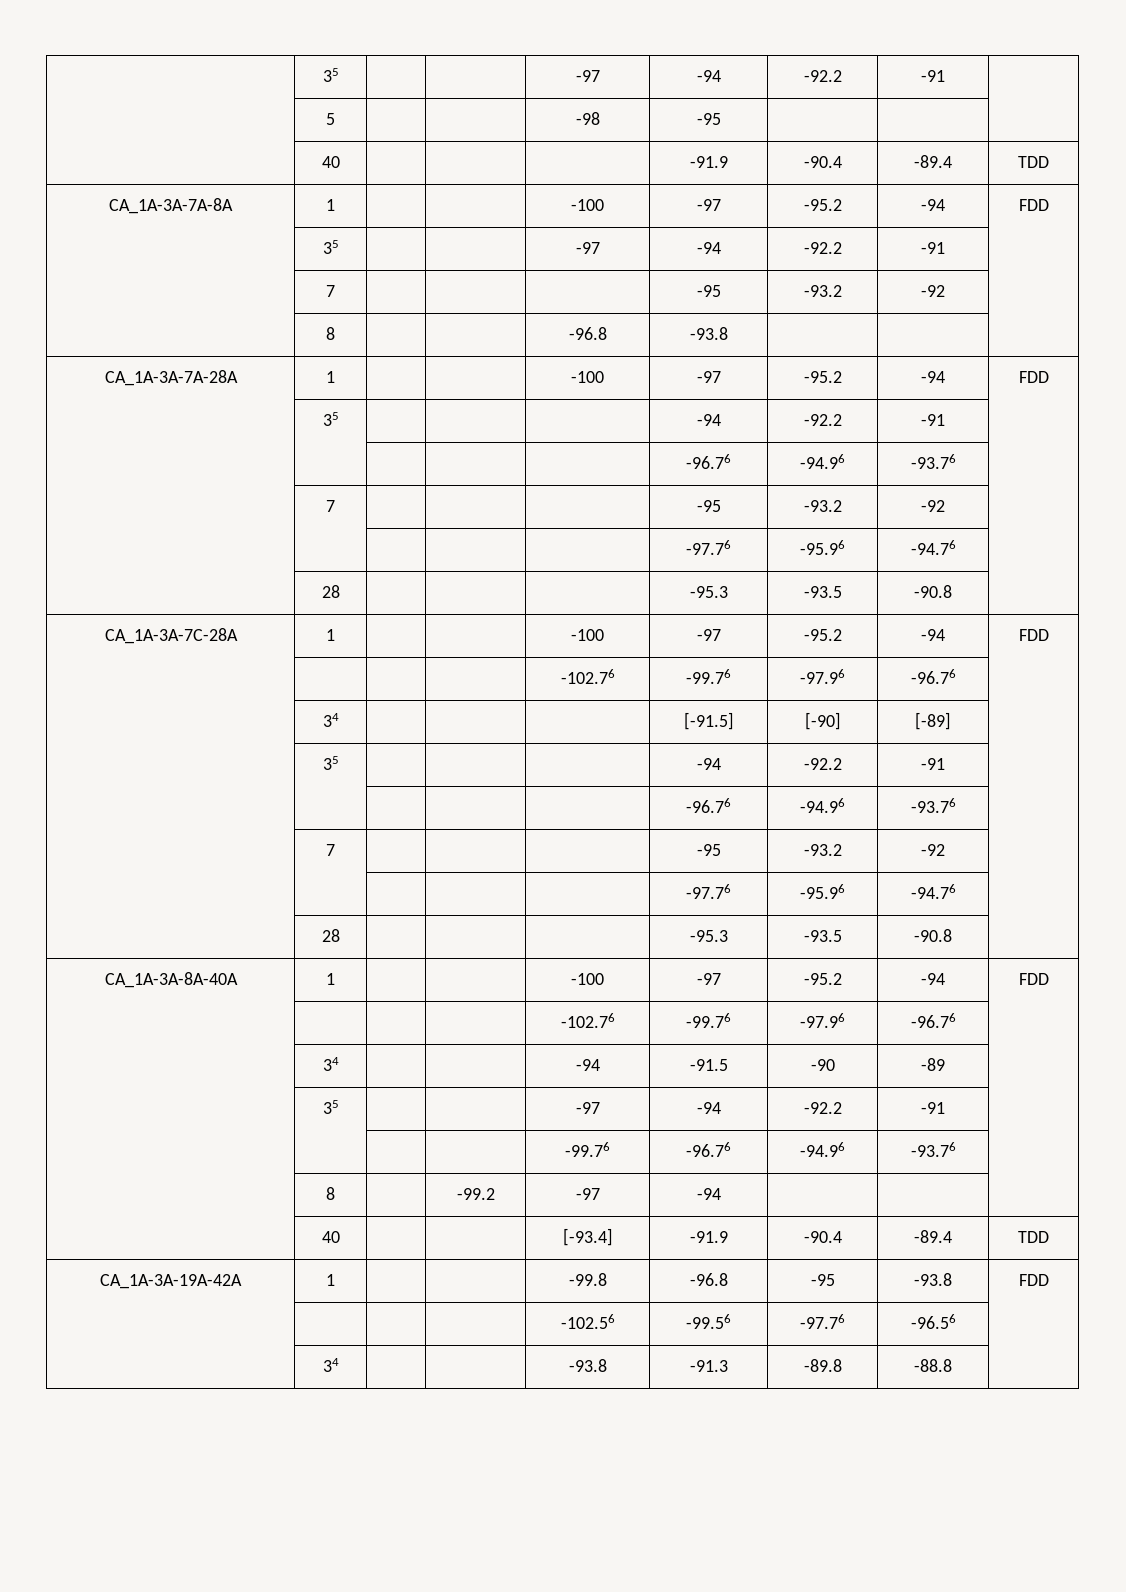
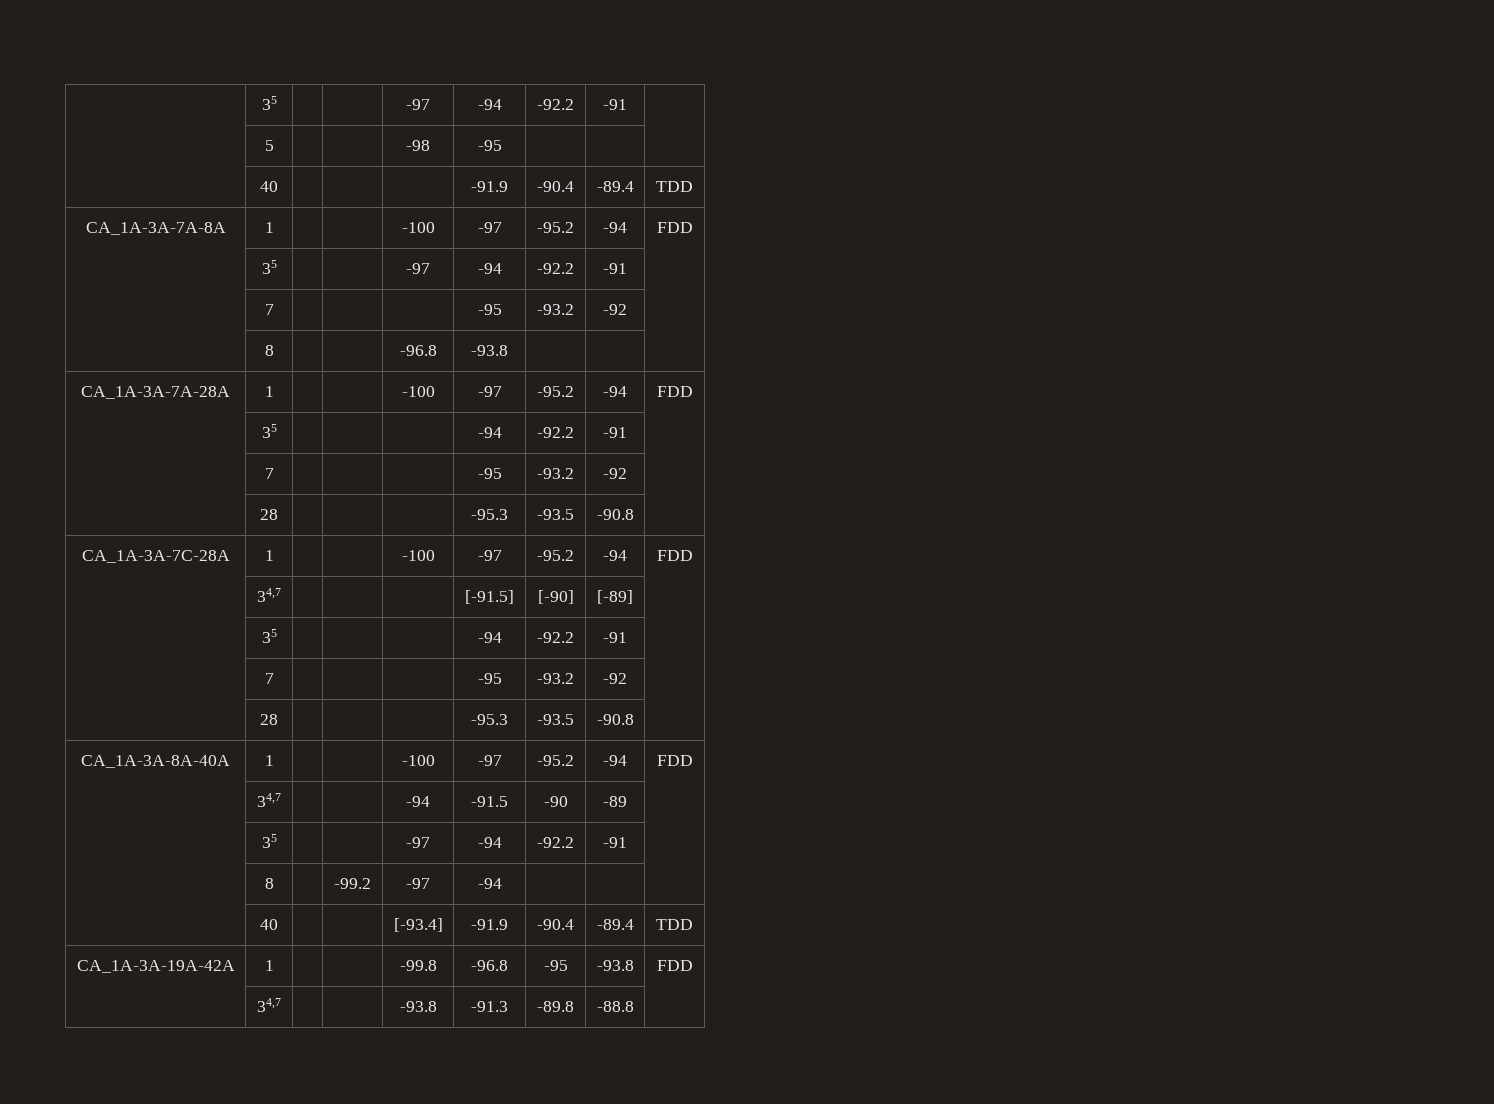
[686,454,731,469] [800,454,845,469] [910,454,956,469] [326,500,335,512] [696,500,721,512] [803,500,842,512] [921,500,945,512] [686,540,731,555] [800,540,845,555] [910,540,956,555] // | | | | | -96.76 | -94.96 | -93.76 | // | 7 | | | | -95 | -93.2 | -92 | // | | | | | -97.76 | -95.96 | -94.76 | -> [264,468,274,479] [477,468,502,479] [537,468,574,479] [603,468,627,479] // | 7 | | | | -95 | -93.2 | -92 |
[560,669,615,684] [686,669,731,684] [800,669,845,684] [910,669,956,684] [322,713,339,727] | | | -102.76 | -99.76 | -97.96 | -96.76 | // | 34 -> [257,588,281,602] 34,7
[686,798,731,813] [800,798,845,813] [910,798,956,813] [326,844,335,856] [696,844,721,856] [803,844,842,856] [921,844,945,856] [686,884,731,899] [800,884,845,899] [910,884,956,899] // | | | | | -96.76 | -94.96 | -93.76 | // | 7 | | | | -95 | -93.2 | -92 | // | | | | | -97.76 | -95.96 | -94.76 | -> [264,673,274,684] [477,673,502,684] [537,673,574,684] [603,673,627,684] // | 7 | | | | -95 | -93.2 | -92 |
[560,1013,615,1028] [686,1013,731,1028] [800,1013,845,1028] [910,1013,956,1028] [322,1057,339,1071] | | | -102.76 | -99.76 | -97.96 | -96.76 | // | 34 -> [257,793,281,807] 34,7
[565,1142,610,1157] [686,1142,731,1157] [800,1142,845,1157] [910,1142,956,1157] // | | | | -99.76 | -96.76 | -94.96 | -93.76 | -> (627, 842) none
[560,1314,615,1329] [686,1314,731,1329] [800,1314,845,1329] [910,1314,956,1329] [322,1358,339,1372] | | | -102.56 | -99.56 | -97.76 | -96.56 | // | 34 -> [257,998,281,1012] 34,7

